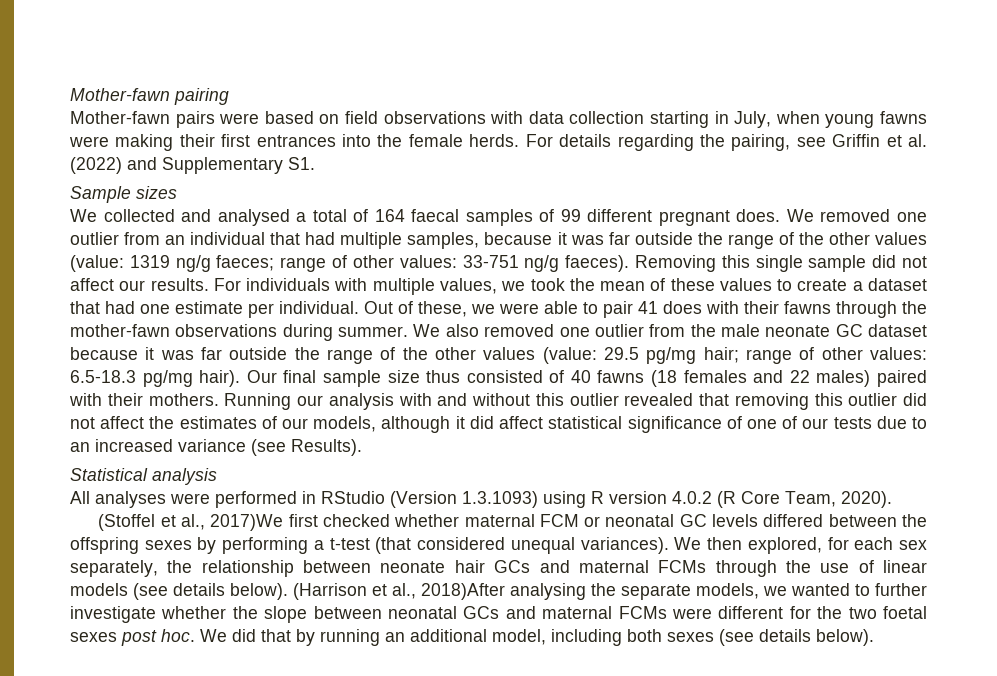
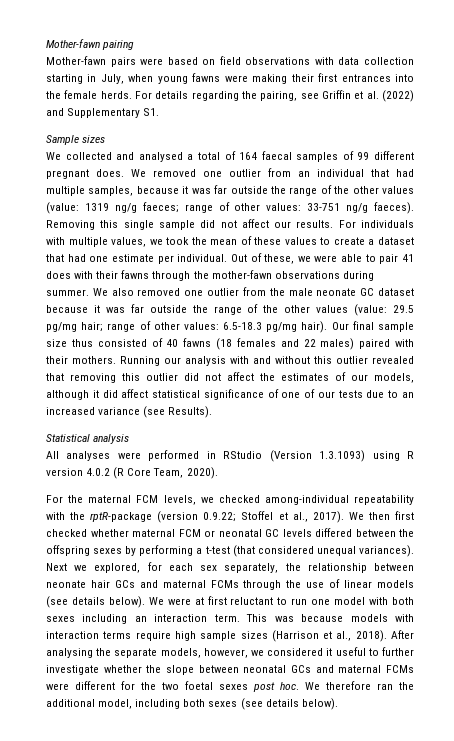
[98,514,284,531] (Stoffel et al., 2017)We -> [46,495,414,505] [46,511,390,523] For the maternal FCM levels, we checked among-individual repeatability with the rptR-package (version 0.9.22; Stoffel et al., 2017). We then
[674,537,743,550] We then -> [46,563,88,571] Next we
(288, 591) none -> [148,596,414,605] [46,614,415,624] [46,631,268,641] We were at first reluctant to run one model with both sexes including an interaction term. This was because models with interaction terms require high sample sizes
[421,583,505,600] 2018)After -> [355,630,415,642] 2018). After
[763,583,850,596] we wanted -> [203,647,366,658] however, we considered it useful
[232,629,405,646] did that by running an -> [326,681,414,690] therefore ran the

